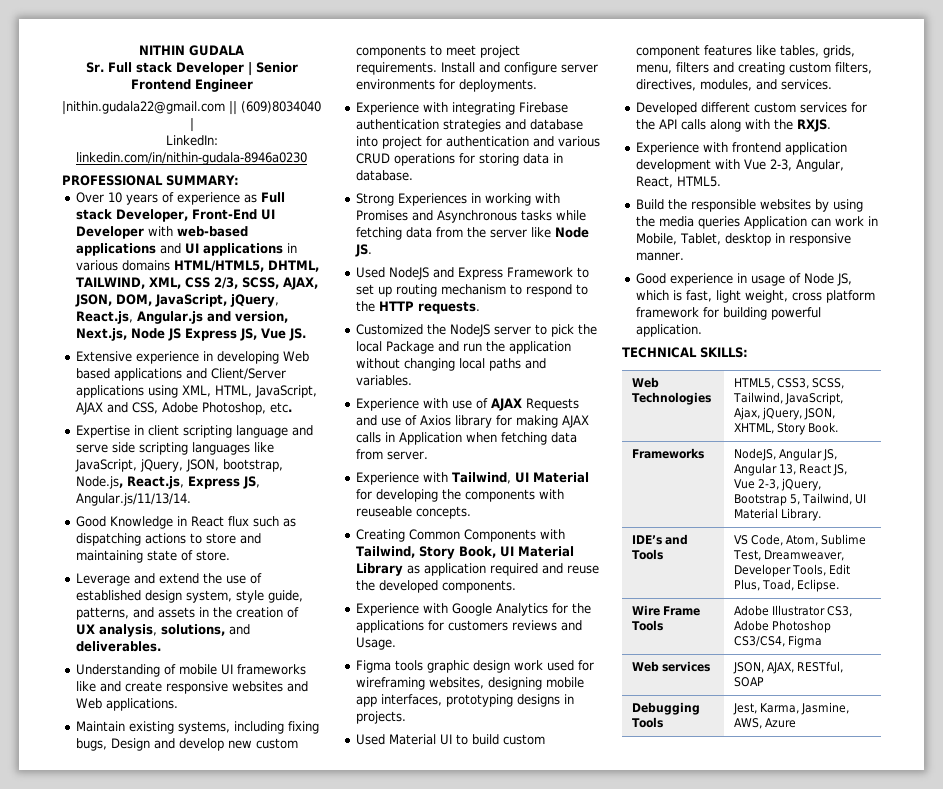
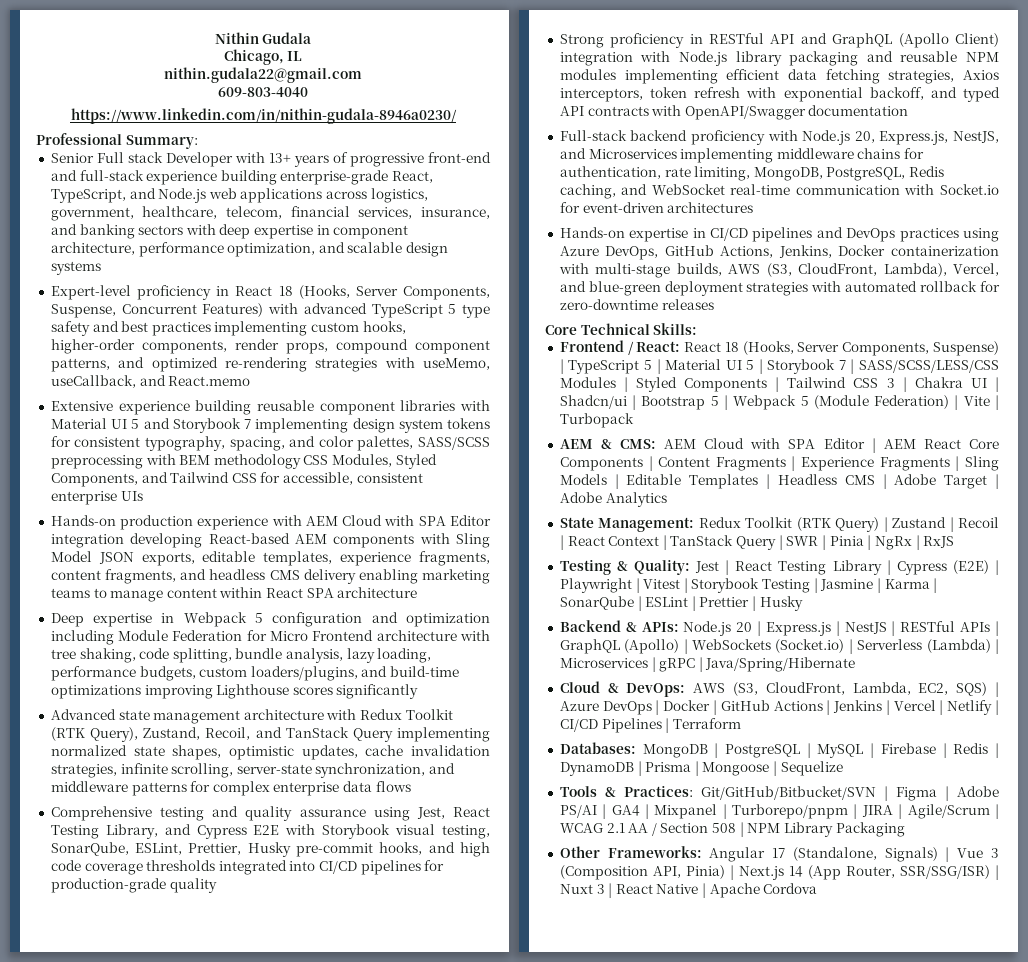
[139,45,244,56] [85,62,298,76] [130,79,253,92] [62,101,321,115] [189,118,194,132] [165,135,218,146] [76,152,307,165] [62,175,239,186] [76,192,286,205] [76,209,276,222] [76,226,249,239] [76,243,298,256] [76,260,320,272] [76,277,319,290] [75,294,280,307] [76,311,289,324] [76,328,307,341] [76,351,310,364] [76,368,287,381] [76,385,318,398] [76,402,293,415] [76,425,314,438] [76,442,275,455] [75,459,284,472] [76,476,261,489] [76,493,192,506] [76,516,297,529] [76,533,262,546] [76,550,231,563] [76,573,263,586] [76,590,304,603] [76,607,300,620] [76,624,251,637] [76,641,162,652] [76,664,307,677] [76,681,309,694] [76,698,179,711] [76,721,320,734] [76,738,299,751] [356,45,521,58] [356,62,599,75] [356,79,538,92] [356,102,569,115] [356,119,584,132] [356,136,601,149] [356,153,564,166] [356,170,414,181] [356,193,561,206] [356,210,587,223] [356,227,590,240] [355,244,373,257] [356,267,590,280] [356,284,589,297] [356,301,481,314] [356,324,598,337] [356,341,572,354] [356,358,547,371] [356,375,413,386] [356,398,580,411] [356,415,590,428] [356,432,578,445] [356,449,429,460] [356,472,590,485] [356,489,565,502] [356,506,472,519] [356,529,566,542] [356,546,575,559] [356,563,600,576] [356,580,517,593] [356,603,592,616] [356,620,583,633] [356,637,397,650] [356,660,595,673] [356,677,585,690] [356,694,575,707] [356,711,407,724] [356,734,546,745] [636,45,856,58] [636,62,873,75] [636,79,833,91] [636,102,868,115] [636,119,832,132] [636,142,848,155] [636,159,845,172] [636,176,722,188] [636,199,864,212] [636,216,879,229] [636,233,852,246] [636,252,685,261] [636,273,853,286] [636,290,876,303] [636,307,822,320] [636,324,703,337] [622,347,748,358] [631,377,659,388] [631,392,711,405] [733,378,845,389] [732,392,844,405] [733,407,836,420] [733,422,839,435] [631,448,704,459] [733,448,838,461] [733,463,848,476] [733,478,822,491] [733,493,867,506] [733,508,822,521] [631,534,689,545] [631,549,663,560] [733,534,867,546] [732,550,845,561] [733,564,851,577] [733,579,840,592] [631,605,701,616] [631,620,663,631] [733,605,853,617] [733,620,832,633] [733,635,823,648] [631,661,711,672] [732,661,844,674] [733,677,764,687] [631,702,700,715] [631,717,663,728] [732,702,850,715] [733,718,797,729] NITHIN GUDALA // Sr. Full stack Developer | Senior Frontend Engineer // |nithin.gudala22@gmail.com || (609)8034040 | // LinkedIn: linkedin.com/in/nithin-gudala-8946a0230 // PROFESSIONAL SUMMARY: // Over 10 years of experience as Full stack Developer, Front-End UI Developer with web-based applications and UI applications in various domains HTML/HTML5, DHTML, TAILWIND, XML, CSS 2/3, SCSS, AJAX, JSON, DOM, JavaScript, jQuery, React.js, Angular.js and version, Next.js, Node JS Express JS, Vue JS. // Extensive experience in developing Web based applications and Client/Server applications using XML, HTML, JavaScript, AJAX and CSS, Adobe Photoshop, etc. // Expertise in client scripting language and serve side scripting languages like JavaScript, jQuery, JSON, bootstrap, Node.js, React.js, Express JS, Angular.js/11/13/14. // Good Knowledge in React flux such as dispatching actions to store and maintaining state of store. // Leverage and extend the use of established design system, style guide, patterns, and assets in the creation of UX analysis, solutions, and deliverables. // Understanding of mobile UI frameworks like and create responsive websites and Web applications. // Maintain existing systems, including fixing bugs, Design and develop new custom components to meet project requirements. Install and configure server environments for deployments. // Experience with integrating Firebase authentication strategies and database into project for authentication and various CRUD operations for storing data in database. // Strong Experiences in working with Promises and Asynchronous tasks while fetching data from the server like Node JS. // Used NodeJS and Express Framework to set up routing mechanism to respond to the HTTP requests. // Customized the NodeJS server to pick the local Package and run the application without changing local paths and variables. // Experience with use of AJAX Requests and use of Axios library for making AJAX calls in Application when fetching data from server. // Experience with Tailwind, UI Material for developing the components with reuseable concepts. // Creating Common Components with Tailwind, Story Book, UI Material Library as application required and reuse the developed components. // Experience with Google Analytics for the applications for customers reviews and Usage. // Figma tools graphic design work used for wireframing websites, designing mobile app interfaces, prototyping designs in projects. // Used Material UI to build custom component features like tables, grids, menu, filters and creating custom filters, directives, modules, and services. // Developed different custom services for the API calls along with the RXJS. // Experience with frontend application development with Vue 2-3, Angular, React, HTML5. // Build the responsible websites by using the media queries Application can work in Mobile, Tablet, desktop in responsive manner. // Good experience in usage of Node JS, which is fast, light weight, cross platform framework for building powerful application. // TECHNICAL SKILLS: // Web Technologies | HTML5, CSS3, SCSS, Tailwind, JavaScript, Ajax, jQuery, JSON, XHTML, Story Book. // Frameworks | NodeJS, Angular JS, Angular 13, React JS, Vue 2-3, jQuery, Bootstrap 5, Tailwind, UI Material Library. // IDE’s and Tools | VS Code, Atom, Sublime Test, Dreamweaver, Developer Tools, Edit Plus, Toad, Eclipse. // Wire Frame Tools | Adobe Illustrator CS3, Adobe Photoshop CS3/CS4, Figma // Web services | JSON, AJAX, RESTful, SOAP // Debugging Tools | Jest, Karma, Jasmine, AWS, Azure -> [214,32,312,44] [223,49,303,65] [164,67,362,83] [218,87,308,97] [70,108,457,124] [36,133,198,149] [50,152,491,167] [50,170,434,185] [50,188,428,203] [50,206,490,221] [50,224,409,239] [50,242,449,257] [50,261,101,275] [50,285,490,300] [50,303,490,318] [50,321,406,336] [50,339,490,354] [50,357,490,372] [50,375,251,388] [50,400,490,415] [50,418,490,433] [50,436,491,451] [50,454,437,469] [50,472,423,487] [50,491,143,505] [50,515,491,530] [50,533,490,548] [50,551,490,566] [50,569,490,584] [50,587,418,602] [50,612,490,627] [50,630,491,645] [50,648,432,663] [50,666,460,681] [50,684,419,699] [50,709,453,724] [50,727,490,742] [50,745,490,760] [50,763,456,778] [50,781,411,796] [50,806,490,821] [50,824,490,839] [50,842,491,857] [50,860,445,875] [50,878,217,893] [559,33,999,48] [559,51,999,66] [559,69,999,84] [559,87,1000,102] [559,105,909,120] [559,130,999,145] [559,148,925,163] [559,166,945,181] [559,184,999,199] [559,202,754,213] [559,227,999,242] [559,245,999,260] [558,263,999,278] [559,281,1000,296] [559,299,714,310] [545,323,698,335] [559,340,999,356] [559,359,999,374] [559,377,999,392] [559,395,999,410] [559,413,634,428] [559,438,999,453] [559,456,999,471] [559,474,999,489] [559,492,667,507] [559,517,999,532] [559,535,955,550] [559,560,999,575] [559,578,938,593] [559,596,803,611] [559,620,999,636] [559,639,999,654] [559,657,856,672] [559,681,999,697] [559,700,999,715] [559,718,741,733] [559,742,999,758] [559,761,843,776] [559,786,999,801] [559,804,999,819] [559,822,905,837] [559,846,999,862] [559,865,999,880] [559,883,818,898] Nithin Gudala // Chicago, IL // nithin.gudala22@gmail.com // 609-803-4040 // https://www.linkedin.com/in/nithin-gudala-8946a0230/ // Professional Summary: // Senior Full stack Developer with 13+ years of progressive front-end and full-stack experience building enterprise-grade React, TypeScript, and Node.js web applications across logistics, government, healthcare, telecom, financial services, insurance, and banking sectors with deep expertise in component architecture, performance optimization, and scalable design systems // Expert-level proficiency in React 18 (Hooks, Server Components, Suspense, Concurrent Features) with advanced TypeScript 5 type safety and best practices implementing custom hooks, higher-order components, render props, compound component patterns, and optimized re-rendering strategies with useMemo, useCallback, and React.memo // Extensive experience building reusable component libraries with Material UI 5 and Storybook 7 implementing design system tokens for consistent typography, spacing, and color palettes, SASS/SCSS preprocessing with BEM methodology CSS Modules, Styled Components, and Tailwind CSS for accessible, consistent enterprise UIs // Hands-on production experience with AEM Cloud with SPA Editor integration developing React-based AEM components with Sling Model JSON exports, editable templates, experience fragments, content fragments, and headless CMS delivery enabling marketing teams to manage content within React SPA architecture // Deep expertise in Webpack 5 configuration and optimization including Module Federation for Micro Frontend architecture with tree shaking, code splitting, bundle analysis, lazy loading, performance budgets, custom loaders/plugins, and build-time optimizations improving Lighthouse scores significantly // Advanced state management architecture with Redux Toolkit (RTK Query), Zustand, Recoil, and TanStack Query implementing normalized state shapes, optimistic updates, cache invalidation strategies, infinite scrolling, server-state synchronization, and middleware patterns for complex enterprise data flows // Comprehensive testing and quality assurance using Jest, React Testing Library, and Cypress E2E with Storybook visual testing, SonarQube, ESLint, Prettier, Husky pre-commit hooks, and high code coverage thresholds integrated into CI/CD pipelines for production-grade quality // Strong proficiency in RESTful API and GraphQL (Apollo Client) integration with Node.js library packaging and reusable NPM modules implementing efficient data fetching strategies, Axios interceptors, token refresh with exponential backoff, and typed API contracts with OpenAPI/Swagger documentation // Full-stack backend proficiency with Node.js 20, Express.js, NestJS, and Microservices implementing middleware chains for authentication, rate limiting, MongoDB, PostgreSQL, Redis caching, and WebSocket real-time communication with Socket.io for event-driven architectures // Hands-on expertise in CI/CD pipelines and DevOps practices using Azure DevOps, GitHub Actions, Jenkins, Docker containerization with multi-stage builds, AWS (S3, CloudFront, Lambda), Vercel, and blue-green deployment strategies with automated rollback for zero-downtime releases // Core Technical Skills: // Frontend / React: React 18 (Hooks, Server Components, Suspense) | TypeScript 5 | Material UI 5 | Storybook 7 | SASS/SCSS/LESS/CSS Modules | Styled Components | Tailwind CSS 3 | Chakra UI | Shadcn/ui | Bootstrap 5 | Webpack 5 (Module Federation) | Vite | Turbopack // AEM & CMS: AEM Cloud with SPA Editor | AEM React Core Components | Content Fragments | Experience Fragments | Sling Models | Editable Templates | Headless CMS | Adobe Target | Adobe Analytics // State Management: Redux Toolkit (RTK Query) | Zustand | Recoil | React Context | TanStack Query | SWR | Pinia | NgRx | RxJS // Testing & Quality: Jest | React Testing Library | Cypress (E2E) | Playwright | Vitest | Storybook Testing | Jasmine | Karma | SonarQube | ESLint | Prettier | Husky // Backend & APIs: Node.js 20 | Express.js | NestJS | RESTful APIs | GraphQL (Apollo) | WebSockets (Socket.io) | Serverless (Lambda) | Microservices | gRPC | Java/Spring/Hibernate // Cloud & DevOps: AWS (S3, CloudFront, Lambda, EC2, SQS) | Azure DevOps | Docker | GitHub Actions | Jenkins | Vercel | Netlify | CI/CD Pipelines | Terraform // Databases: MongoDB | PostgreSQL | MySQL | Firebase | Redis | DynamoDB | Prisma | Mongoose | Sequelize // Tools & Practices: Git/GitHub/Bitbucket/SVN | Figma | Adobe PS/AI | GA4 | Mixpanel | Turborepo/pnpm | JIRA | Agile/Scrum | WCAG 2.1 AA / Section 508 | NPM Library Packaging // Other Frameworks: Angular 17 (Standalone, Signals) | Vue 3 (Composition API, Pinia) | Next.js 14 (App Router, SSR/SSG/ISR) | Nuxt 3 | React Native | Apache Cordova

